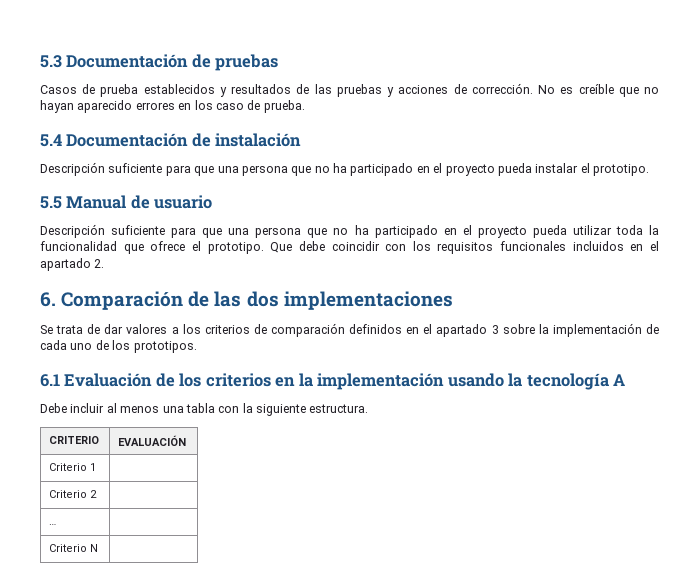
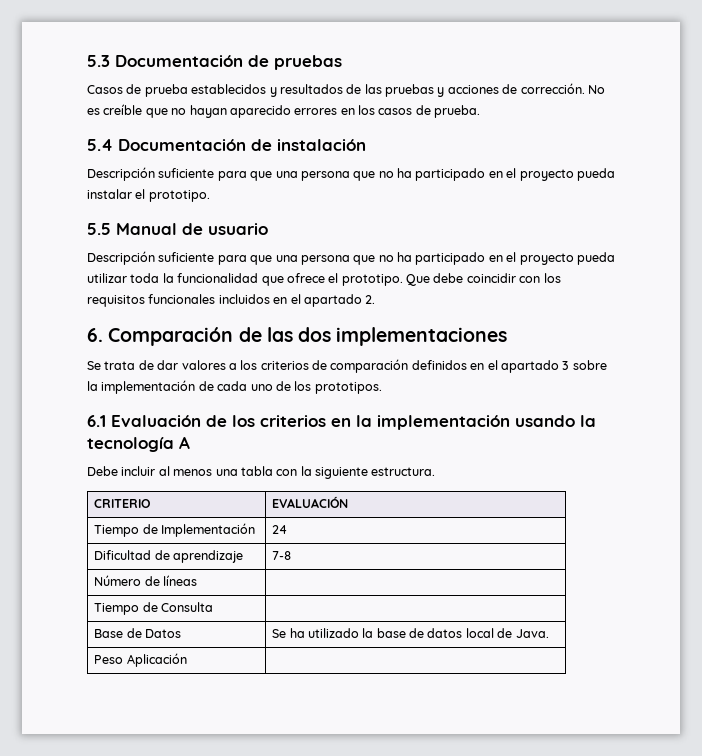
[215,103,244,110] caso -> [378,108,413,115] casos
[49,463,97,471] [49,490,98,498] [49,524,57,525] [49,544,99,552] Criterio 1 | // Criterio 2 | // … | // Criterio N -> [94,523,255,537] [272,525,288,534] [94,550,243,563] [272,551,292,560] [94,575,197,586] [94,602,213,615] [94,628,181,638] [272,628,549,638] [94,653,187,667] Tiempo de Implementación | 24 // Dificultad de aprendizaje | 7-8 // Número de líneas | // Tiempo de Consulta | // Base de Datos | Se ha utilizado la base de datos local de Java. // Peso Aplicación

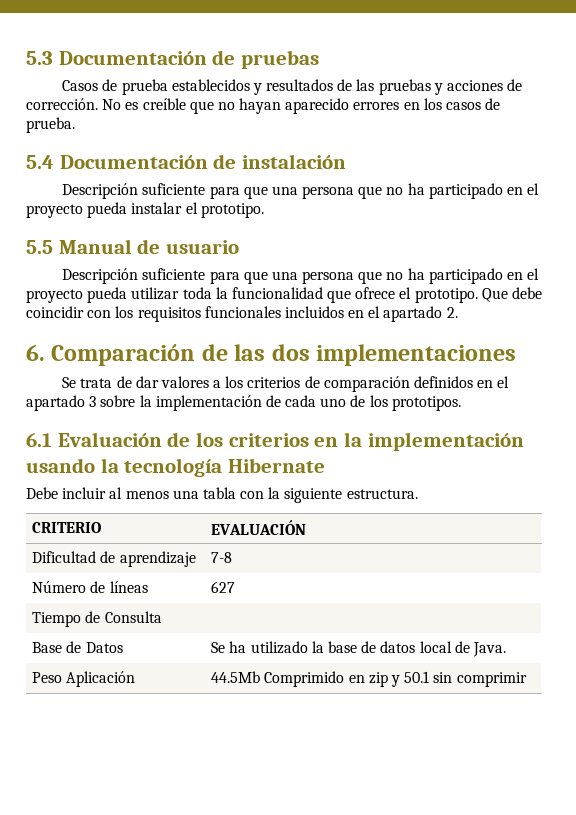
[179,436,190,449] A -> [228,458,326,473] Hibernate
[94,523,255,537] [272,525,288,534] // Tiempo de Implementación | 24 -> (307, 527) none
(197, 580) none -> [211,581,236,593] 627
(187, 660) none -> [211,671,527,687] 44.5Mb Comprimido en zip y 50.1 sin comprimir

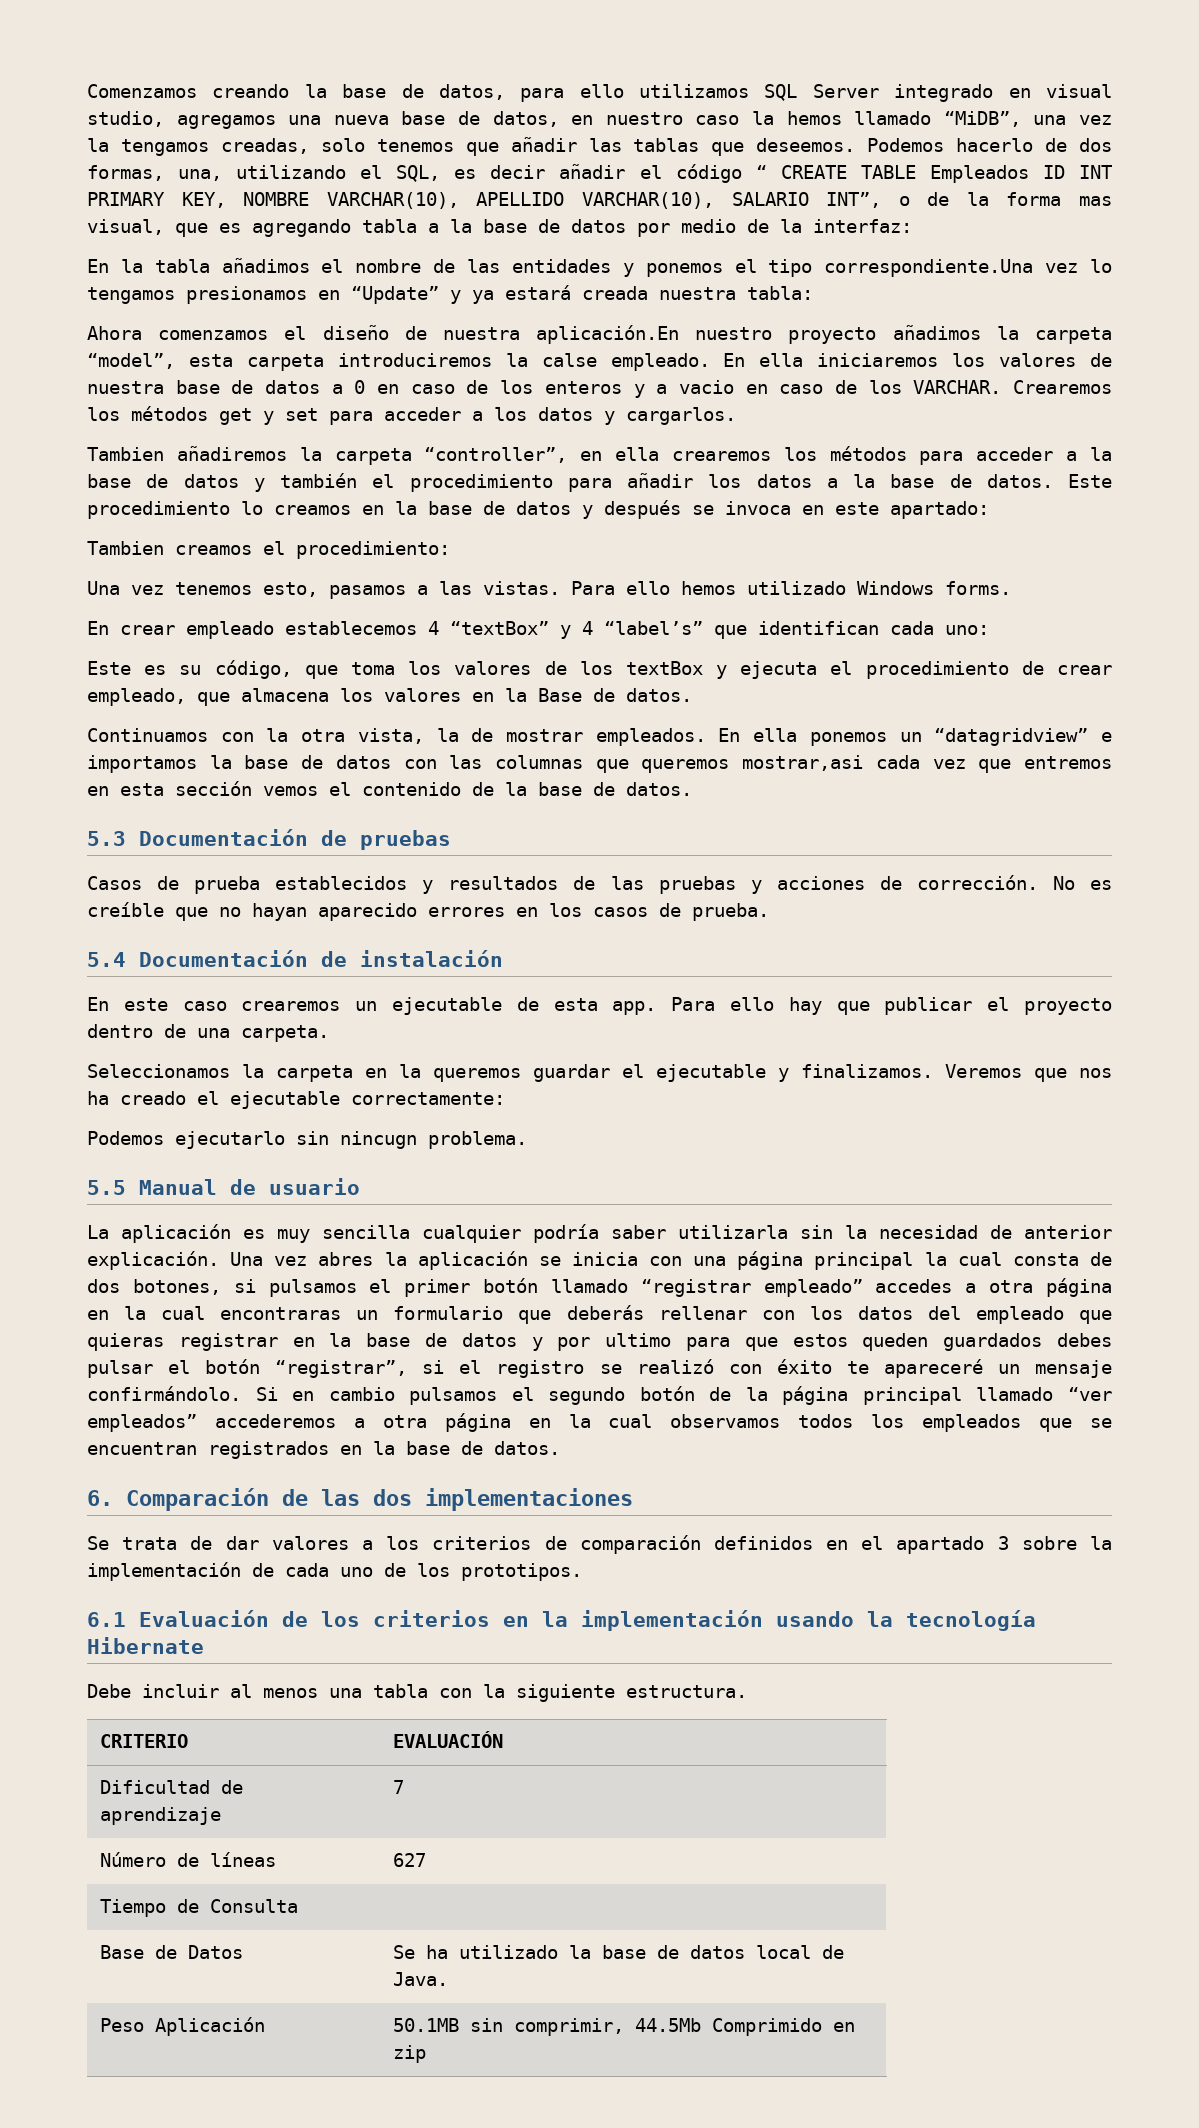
(26, 58) none -> [87,84,1112,102] [87,111,1113,129] [87,137,1112,156] [87,164,1113,183] [87,192,1113,209] [87,219,912,237] [87,258,1112,277] [87,285,813,304] [87,325,1112,344] [87,353,1112,371] [87,380,1113,398] [87,406,736,425] [87,446,1112,465] [87,473,1112,492] [87,500,989,519] [87,541,450,559] [87,581,1011,599] [87,621,989,639] [87,660,1112,679] [87,688,692,706] [87,728,1112,746] [87,755,1112,773] [87,781,692,796] Comenzamos creando la base de datos, para ello utilizamos SQL Server integrado en visual studio, agregamos una nueva base de datos, en nuestro caso la hemos llamado “MiDB”, una vez la tengamos creadas, solo tenemos que añadir las tablas que deseemos. Podemos hacerlo de dos formas, una, utilizando el SQL, es decir añadir el código “ CREATE TABLE Empleados ID INT PRIMARY KEY, NOMBRE VARCHAR(10), APELLIDO VARCHAR(10), SALARIO INT”, o de la forma mas visual, que es agregando tabla a la base de datos por medio de la interfaz: // En la tabla añadimos el nombre de las entidades y ponemos el tipo correspondiente.Una vez lo tengamos presionamos en “Update” y ya estará creada nuestra tabla: // Ahora comenzamos el diseño de nuestra aplicación.En nuestro proyecto añadimos la carpeta “model”, esta carpeta introduciremos la calse empleado. En ella iniciaremos los valores de nuestra base de datos a 0 en caso de los enteros y a vacio en caso de los VARCHAR. Crearemos los métodos get y set para acceder a los datos y cargarlos. // Tambien añadiremos la carpeta “controller”, en ella crearemos los métodos para acceder a la base de datos y también el procedimiento para añadir los datos a la base de datos. Este procedimiento lo creamos en la base de datos y después se invoca en este apartado: // Tambien creamos el procedimiento: // Una vez tenemos esto, pasamos a las vistas. Para ello hemos utilizado Windows forms. // En crear empleado establecemos 4 “textBox” y 4 “label’s” que identifican cada uno: // Este es su código, que toma los valores de los textBox y ejecuta el procedimiento de crear empleado, que almacena los valores en la Base de datos. // Continuamos con la otra vista, la de mostrar empleados. En ella ponemos un “datagridview” e importamos la base de datos con las columnas que queremos mostrar,asi cada vez que entremos en esta sección vemos el contenido de la base de datos. //
[62,183,540,199] [26,202,264,218] [26,239,240,254] [62,268,540,284] [26,287,543,303] [26,306,458,322] Descripción suficiente para que una persona que no ha participado en el proyecto pueda instalar el prototipo. // 5.5 Manual de usuario // Descripción suficiente para que una persona que no ha participado en el proyecto pueda utilizar toda la funcionalidad que ofrece el prototipo. Que debe coincidir con los requisitos funcionales incluidos en el apartado 2. -> [87,997,1112,1015] [87,1024,329,1042] [87,1064,1112,1082] [87,1091,505,1109] [87,1131,527,1149] [87,1178,360,1195] [87,1224,1112,1243] [87,1251,1112,1270] [87,1278,1112,1297] [87,1305,1112,1324] [87,1333,1112,1351] [87,1359,1112,1378] [87,1386,1112,1405] [87,1413,1112,1432] [87,1441,560,1459] En este caso crearemos un ejecutable de esta app. Para ello hay que publicar el proyecto dentro de una carpeta. // Seleccionamos la carpeta en la queremos guardar el ejecutable y finalizamos. Veremos que nos ha creado el ejecutable correctamente: // Podemos ejecutarlo sin nincugn problema. // 5.5 Manual de usuario // La aplicación es muy sencilla cualquier podría saber utilizarla sin la necesidad de anterior explicación. Una vez abres la aplicación se inicia con una página principal la cual consta de dos botones, si pulsamos el primer botón llamado “registrar empleado” accedes a otra página en la cual encontraras un formulario que deberás rellenar con los datos del empleado que quieras registrar en la base de datos y por ultimo para que estos queden guardados debes pulsar el botón “registrar”, si el registro se realizó con éxito te apareceré un mensaje confirmándolo. Si en cambio pulsamos el segundo botón de la página principal llamado “ver empleados” accederemos a otra página en la cual observamos todos los empleados que se encuentran registrados en la base de datos.
[211,552,233,563] 7-8 -> [392,1780,404,1794] 7
(136, 679) none -> [392,2018,624,2036] 50.1MB sin comprimir,
[390,671,527,687] y 50.1 sin comprimir -> (426, 2054) none

